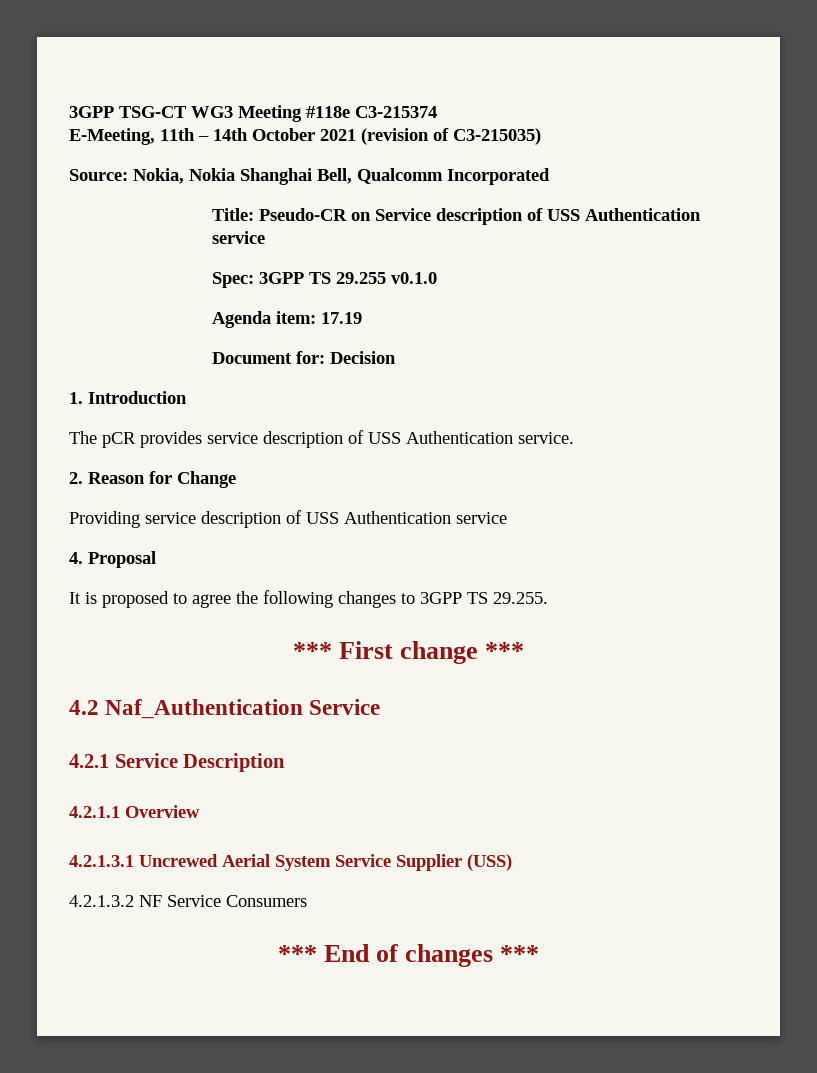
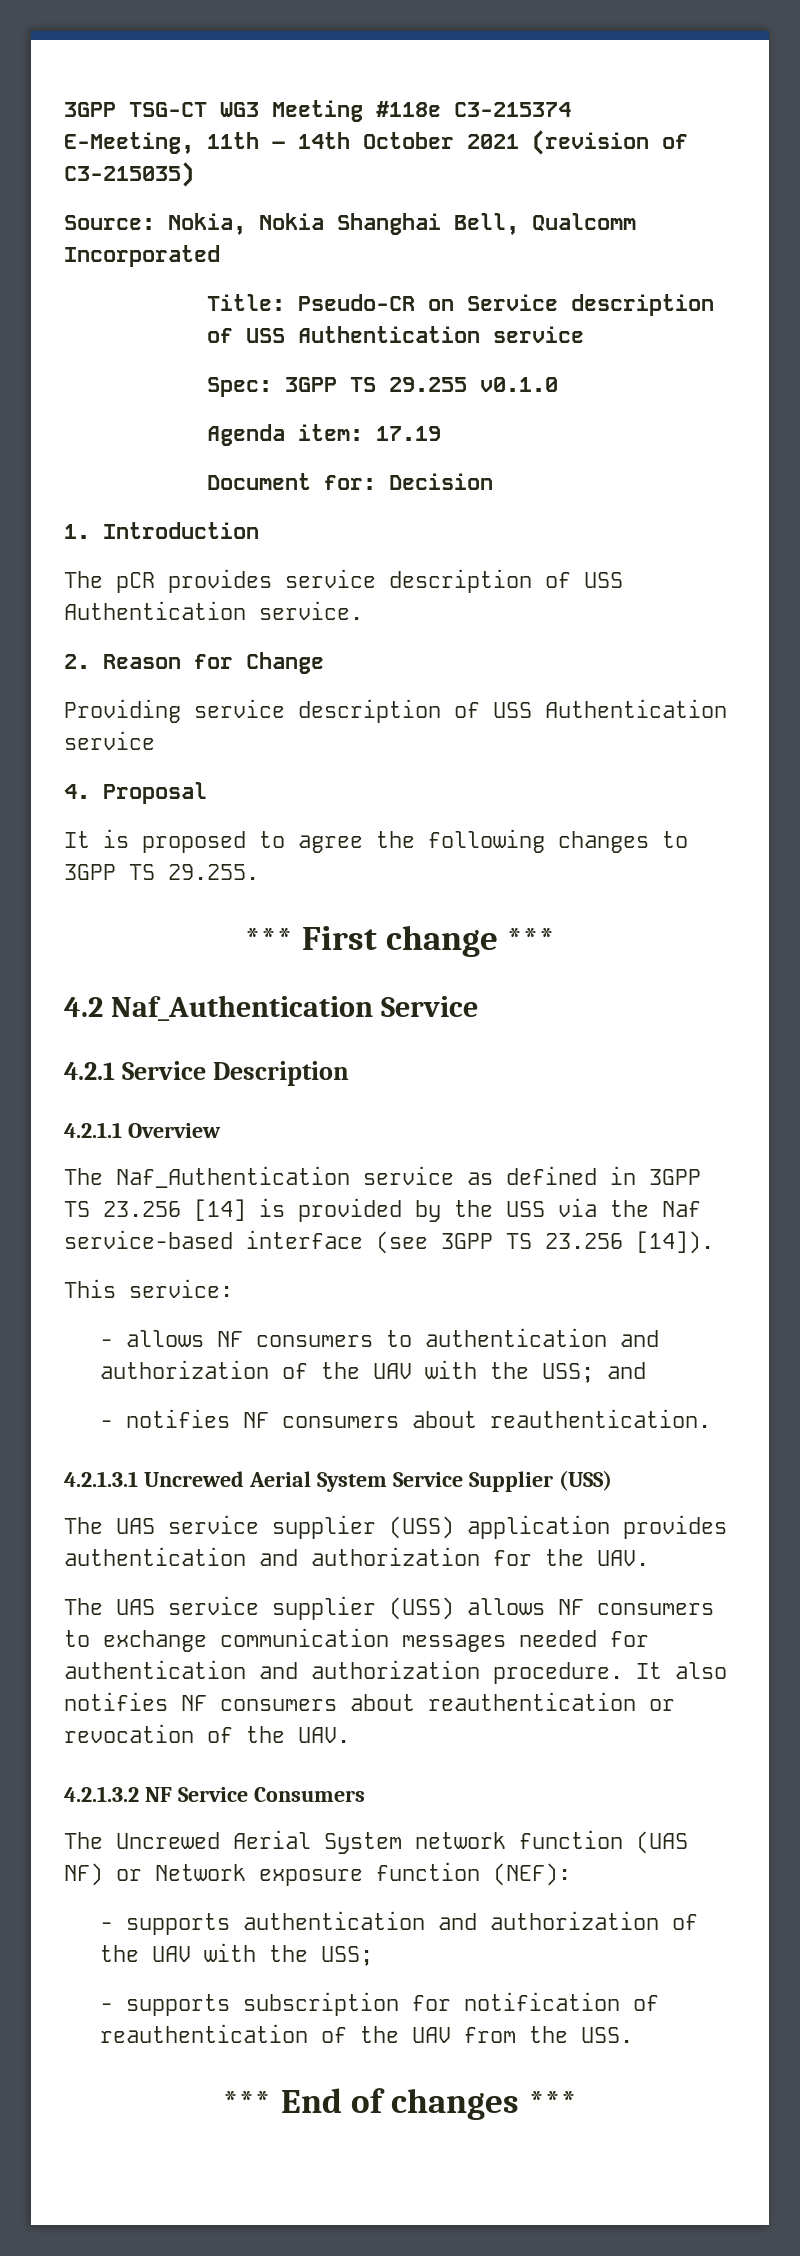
(200, 811) none -> [64,1166,701,1188] [64,1198,701,1222] [64,1230,714,1254] [64,1279,233,1298] [99,1328,659,1347] [99,1360,646,1383] [99,1409,711,1428] // The Naf_Authentication service as defined in 3GPP TS 23.256 [14] is provided by the USS via the Naf service-based interface (see 3GPP TS 23.256 [14]). // This service: // - allows NF consumers to authentication and authorization of the UAV with the USS; and // - notifies NF consumers about reauthentication.
[69,895,307,907] 4.2.1.3.2 NF Service Consumers -> [64,1515,727,1539] [64,1547,649,1566] [64,1596,714,1620] [64,1628,649,1652] [64,1660,727,1684] [64,1692,675,1711] [64,1724,350,1743] [64,1786,365,1802] [64,1830,688,1854] [64,1862,571,1886] [99,1911,698,1935] [99,1943,373,1966] [99,1992,659,2016] [99,2024,633,2043] The UAS service supplier (USS) application provides authentication and authorization for the UAV. // The UAS service supplier (USS) allows NF consumers to exchange communication messages needed for authentication and authorization procedure. It also notifies NF consumers about reauthentication or revocation of the UAV. // 4.2.1.3.2 NF Service Consumers // The Uncrewed Aerial System network function (UAS NF) or Network exposure function (NEF): // - supports authentication and authorization of the UAV with the USS; // - supports subscription for notification of reauthentication of the UAV from the USS.

